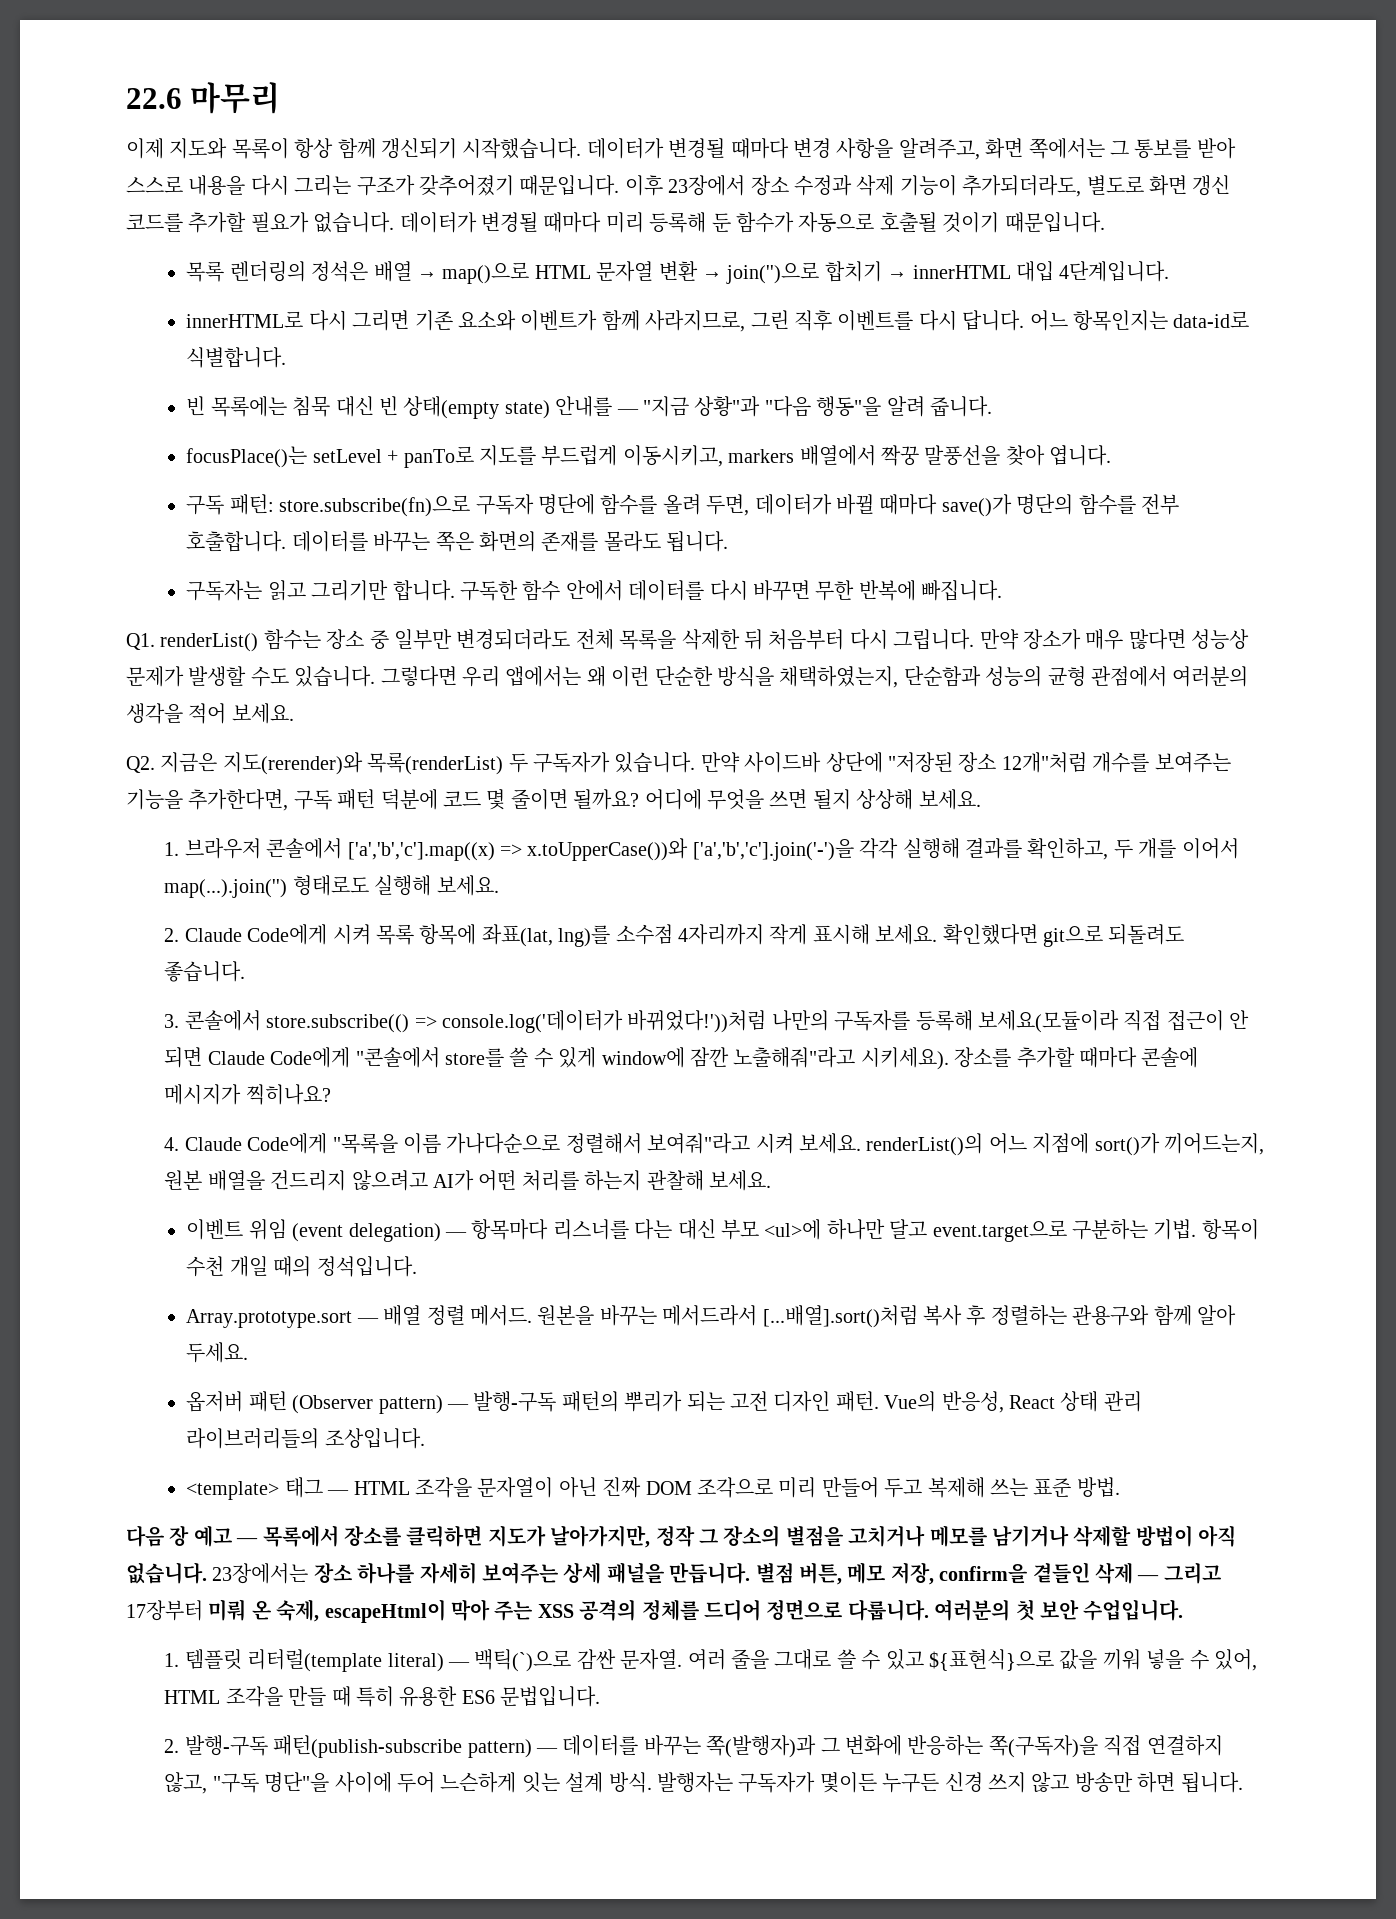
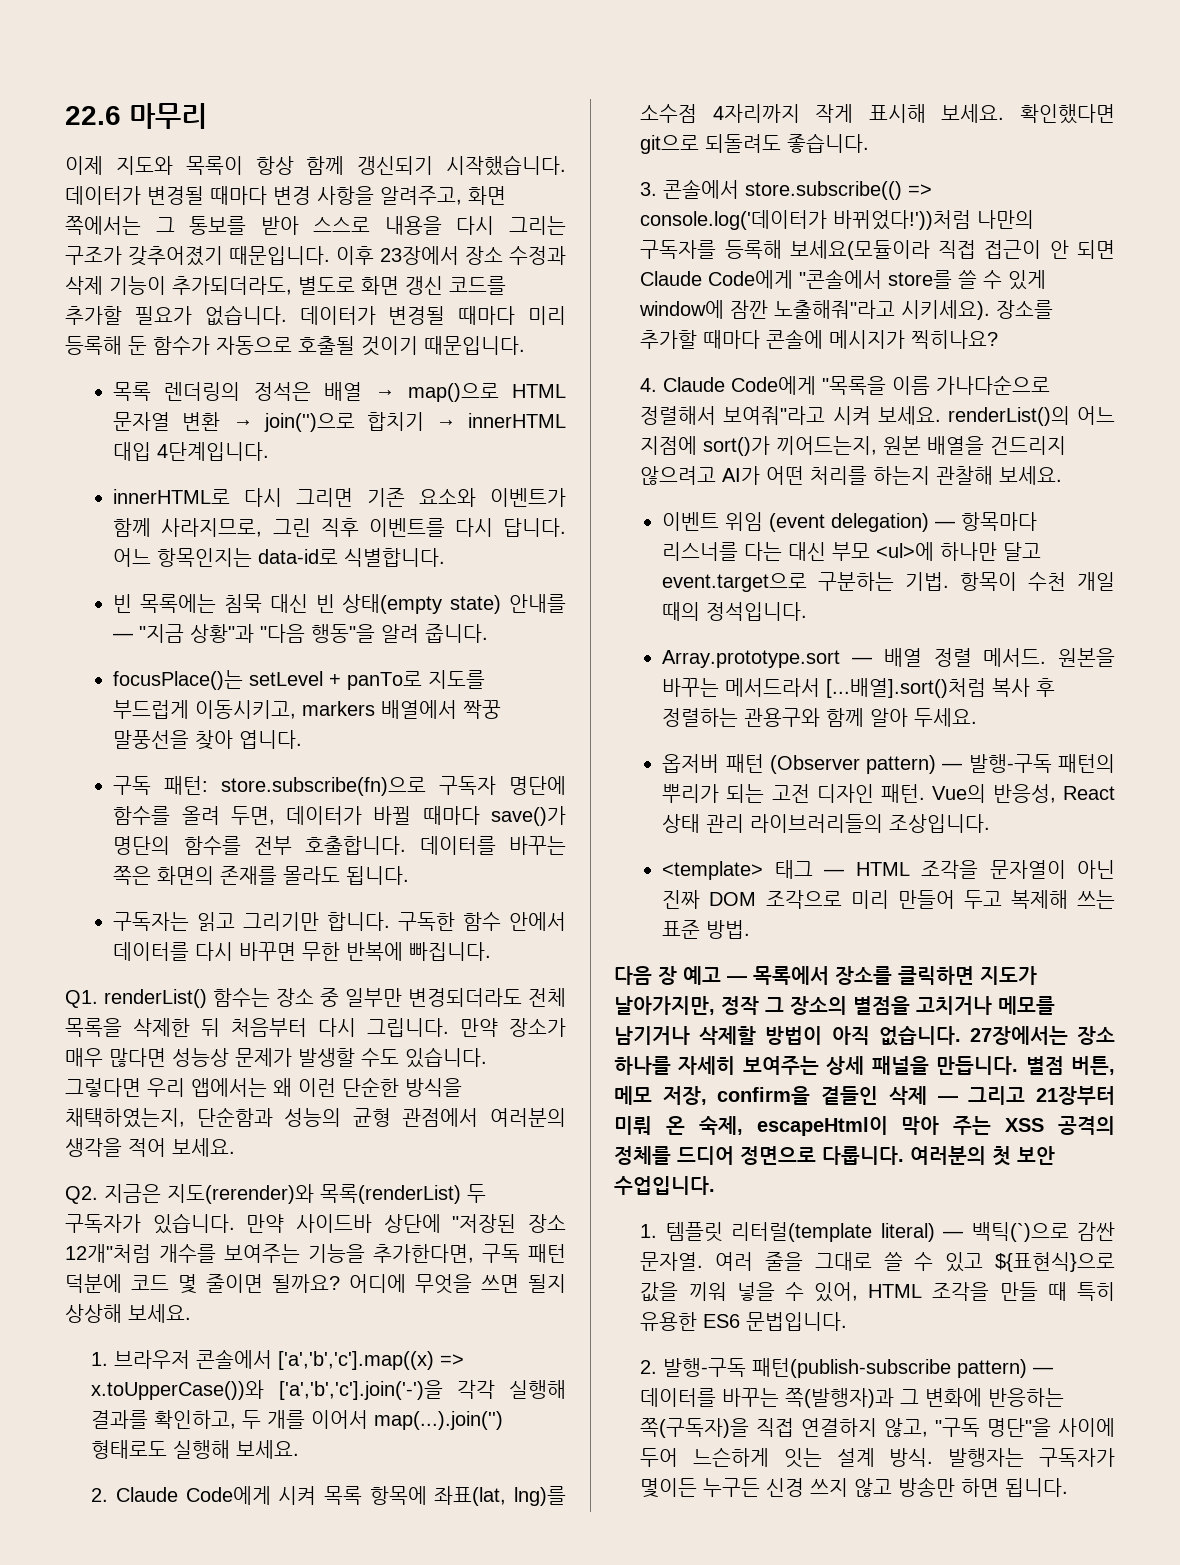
[212,1563,309,1584] 23장에서는 -> [969,1026,1068,1045] 27장에서는
[126,1600,203,1621] 17장부터 -> [1036,1086,1115,1105] 21장부터

